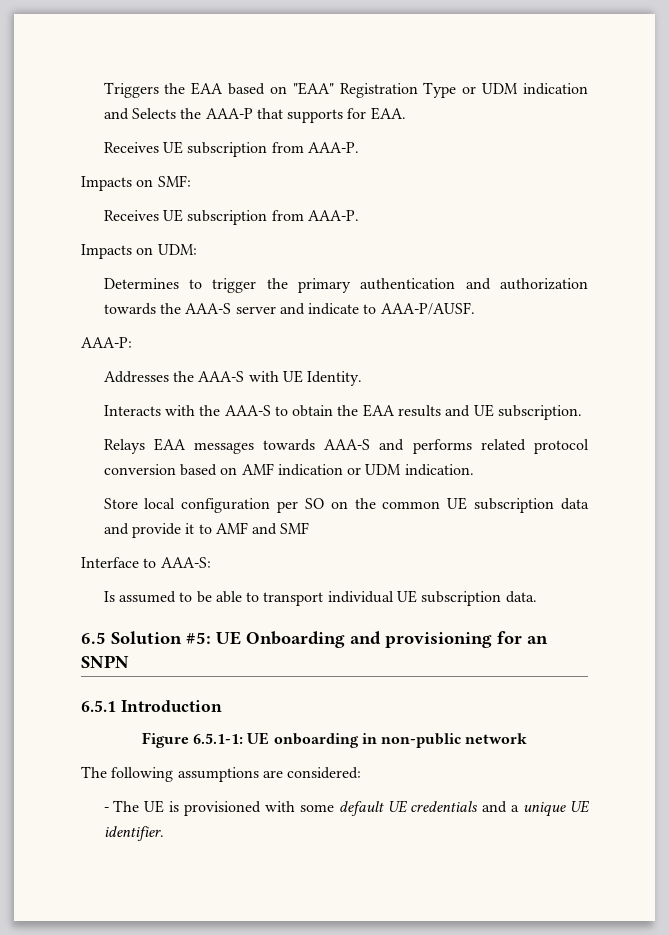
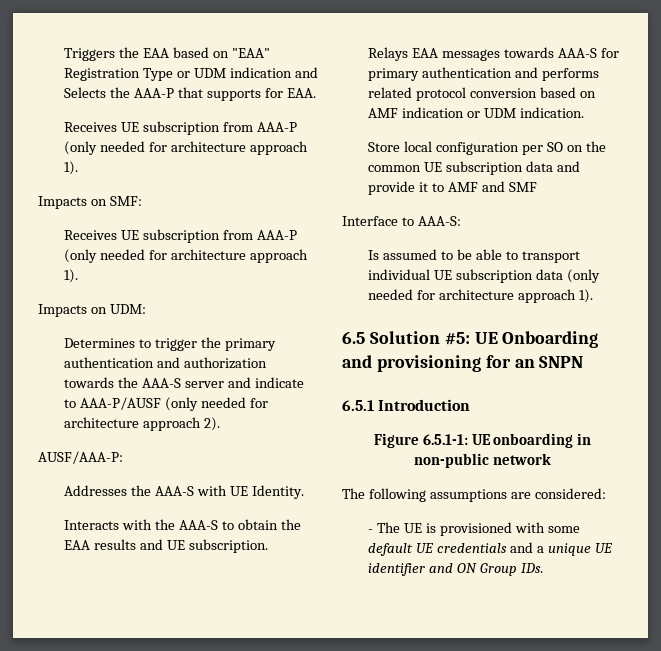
[307,142,359,153] AAA-P. -> [256,122,297,132] [64,141,308,155] [64,161,79,175] AAA-P (only needed for architecture approach 1).
[307,210,359,221] AAA-P. -> [256,230,297,240] [64,249,308,263] [64,269,79,283] AAA-P (only needed for architecture approach 1).
[380,302,475,315] [81,337,132,348] AAA-P/AUSF. // AAA-P: -> [79,397,268,411] [64,417,220,431] [38,451,123,464] AAA-P/AUSF (only needed for architecture approach 2). // AUSF/AAA-P:
(371, 444) none -> [600,48,619,58] [368,67,512,81] for primary authentication
[505,591,537,603] data. -> [535,269,600,283] [368,289,593,303] data (only needed for architecture approach 1).
[103,826,164,841] identifier. -> [368,563,543,576] identifier and ON Group IDs.

